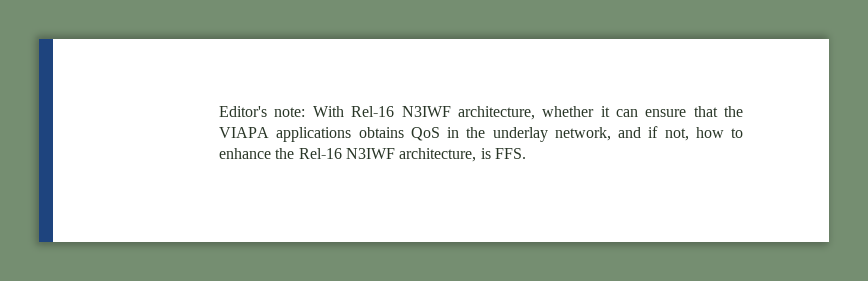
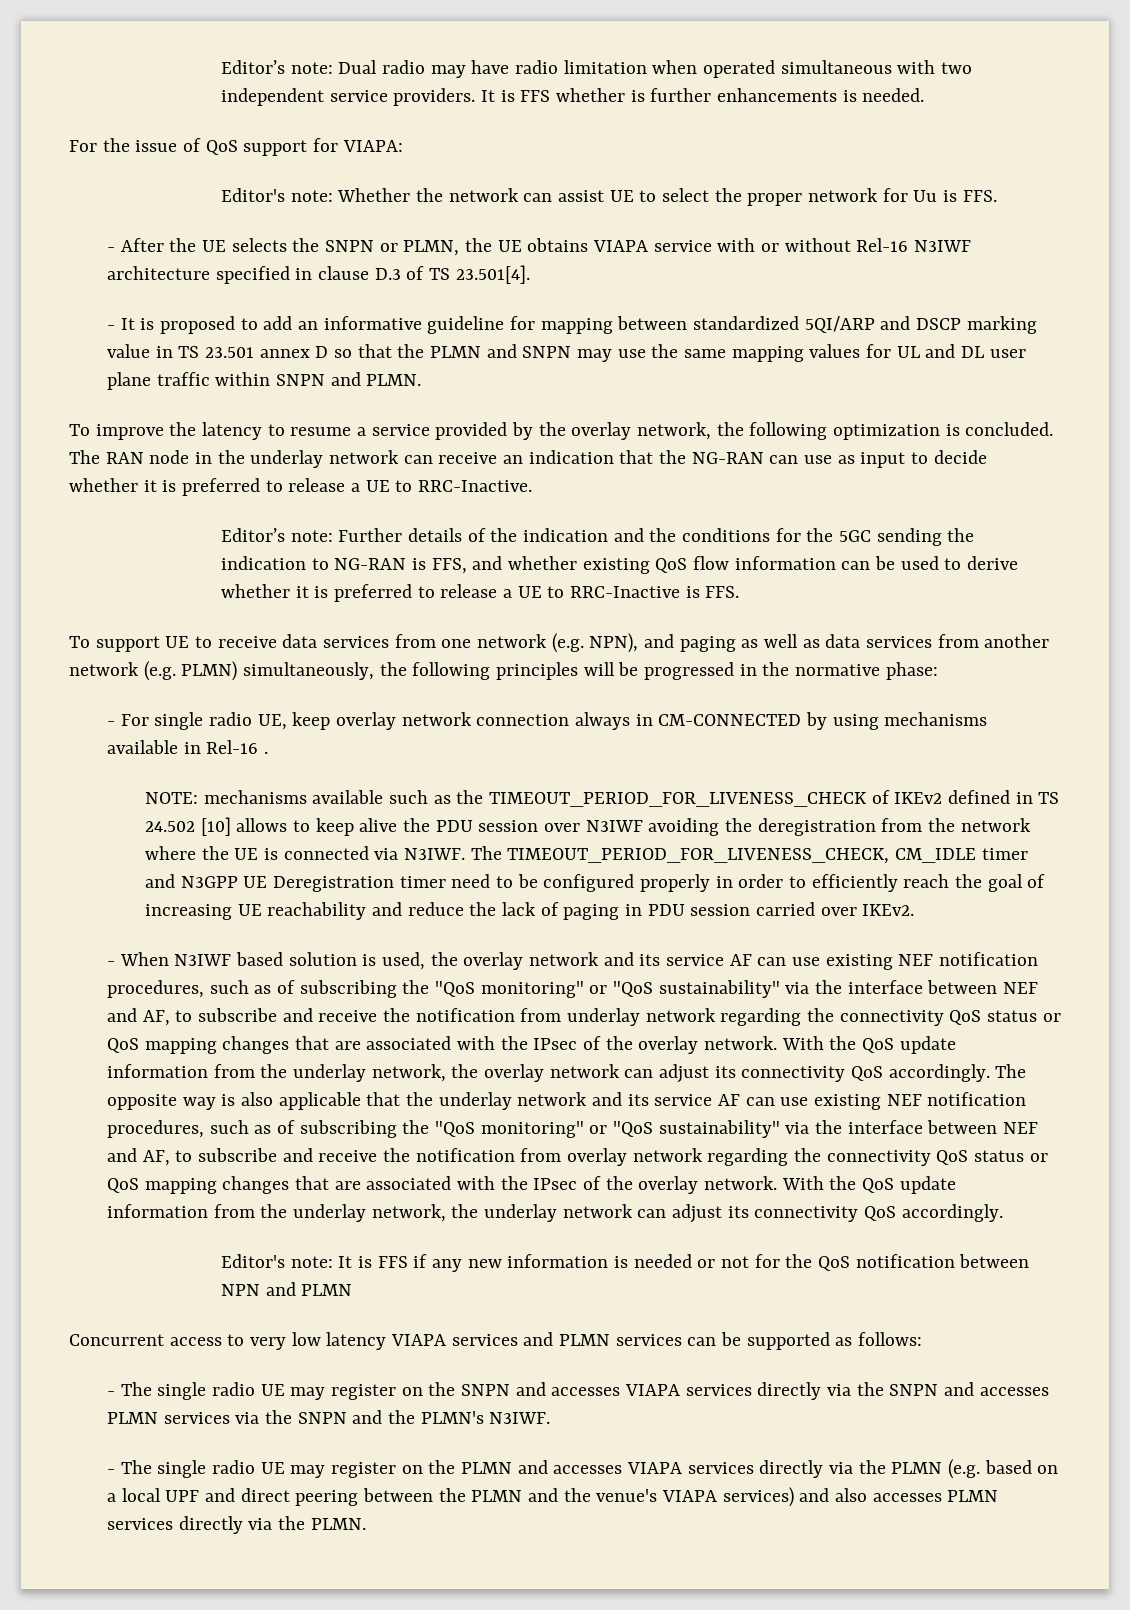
[219,106,743,120] [219,126,743,142] [219,148,526,162] Editor's note: With Rel-16 N3IWF architecture, whether it can ensure that the VIAPA applications obtains QoS in the underlay network, and if not, how to enhance the Rel-16 N3IWF architecture, is FFS. -> [220,60,972,78] [220,88,925,106] [69,138,403,156] [220,188,997,206] [106,238,972,256] [106,265,530,284] [106,316,1037,334] [106,344,1026,362] [106,372,422,390] [69,422,1054,440] [69,450,987,468] [69,478,533,496] [220,528,975,546] [220,556,1018,574] [220,584,740,602] [69,633,1050,653] [69,661,938,681] [106,712,988,730] [106,740,268,754] [144,790,1060,807] [144,817,1031,836] [144,846,1028,864] [144,874,1046,892] [144,902,915,920] [106,952,1039,970] [106,980,1039,998] [106,1008,1061,1026] [106,1036,956,1054] [106,1064,1027,1083] [106,1092,1027,1110] [106,1120,1039,1138] [106,1148,1048,1166] [106,1176,956,1194] [106,1204,1003,1223] [220,1254,1030,1272] [220,1282,353,1296] [69,1332,923,1350] [106,1382,1049,1400] [106,1410,551,1424] [106,1459,1059,1479] [106,1487,999,1507] [106,1516,366,1534] Editor’s note: Dual radio may have radio limitation when operated simultaneous with two independent service providers. It is FFS whether is further enhancements is needed. // For the issue of QoS support for VIAPA: // Editor's note: Whether the network can assist UE to select the proper network for Uu is FFS. // - After the UE selects the SNPN or PLMN, the UE obtains VIAPA service with or without Rel-16 N3IWF architecture specified in clause D.3 of TS 23.501[4]. // - It is proposed to add an informative guideline for mapping between standardized 5QI/ARP and DSCP marking value in TS 23.501 annex D so that the PLMN and SNPN may use the same mapping values for UL and DL user plane traffic within SNPN and PLMN. // To improve the latency to resume a service provided by the overlay network, the following optimization is concluded. The RAN node in the underlay network can receive an indication that the NG-RAN can use as input to decide whether it is preferred to release a UE to RRC-Inactive. // Editor’s note: Further details of the indication and the conditions for the 5GC sending the indication to NG-RAN is FFS, and whether existing QoS flow information can be used to derive whether it is preferred to release a UE to RRC-Inactive is FFS. // To support UE to receive data services from one network (e.g. NPN), and paging as well as data services from another network (e.g. PLMN) simultaneously, the following principles will be progressed in the normative phase: // - For single radio UE, keep overlay network connection always in CM-CONNECTED by using mechanisms available in Rel-16 . // NOTE: mechanisms available such as the TIMEOUT_PERIOD_FOR_LIVENESS_CHECK of IKEv2 defined in TS 24.502 [10] allows to keep alive the PDU session over N3IWF avoiding the deregistration from the network where the UE is connected via N3IWF. The TIMEOUT_PERIOD_FOR_LIVENESS_CHECK, CM_IDLE timer and N3GPP UE Deregistration timer need to be configured properly in order to efficiently reach the goal of increasing UE reachability and reduce the lack of paging in PDU session carried over IKEv2. // - When N3IWF based solution is used, the overlay network and its service AF can use existing NEF notification procedures, such as of subscribing the "QoS monitoring" or "QoS sustainability" via the interface between NEF and AF, to subscribe and receive the notification from underlay network regarding the connectivity QoS status or QoS mapping changes that are associated with the IPsec of the overlay network. With the QoS update information from the underlay network, the overlay network can adjust its connectivity QoS accordingly. The opposite way is also applicable that the underlay network and its service AF can use existing NEF notification procedures, such as of subscribing the "QoS monitoring" or "QoS sustainability" via the interface between NEF and AF, to subscribe and receive the notification from overlay network regarding the connectivity QoS status or QoS mapping changes that are associated with the IPsec of the overlay network. With the QoS update information from the underlay network, the underlay network can adjust its connectivity QoS accordingly. // Editor's note: It is FFS if any new information is needed or not for the QoS notification between NPN and PLMN // Concurrent access to very low latency VIAPA services and PLMN services can be supported as follows: // - The single radio UE may register on the SNPN and accesses VIAPA services directly via the SNPN and accesses PLMN services via the SNPN and the PLMN's N3IWF. // - The single radio UE may register on the PLMN and accesses VIAPA services directly via the PLMN (e.g. based on a local UPF and direct peering between the PLMN and the venue's VIAPA services) and also accesses PLMN services directly via the PLMN.

